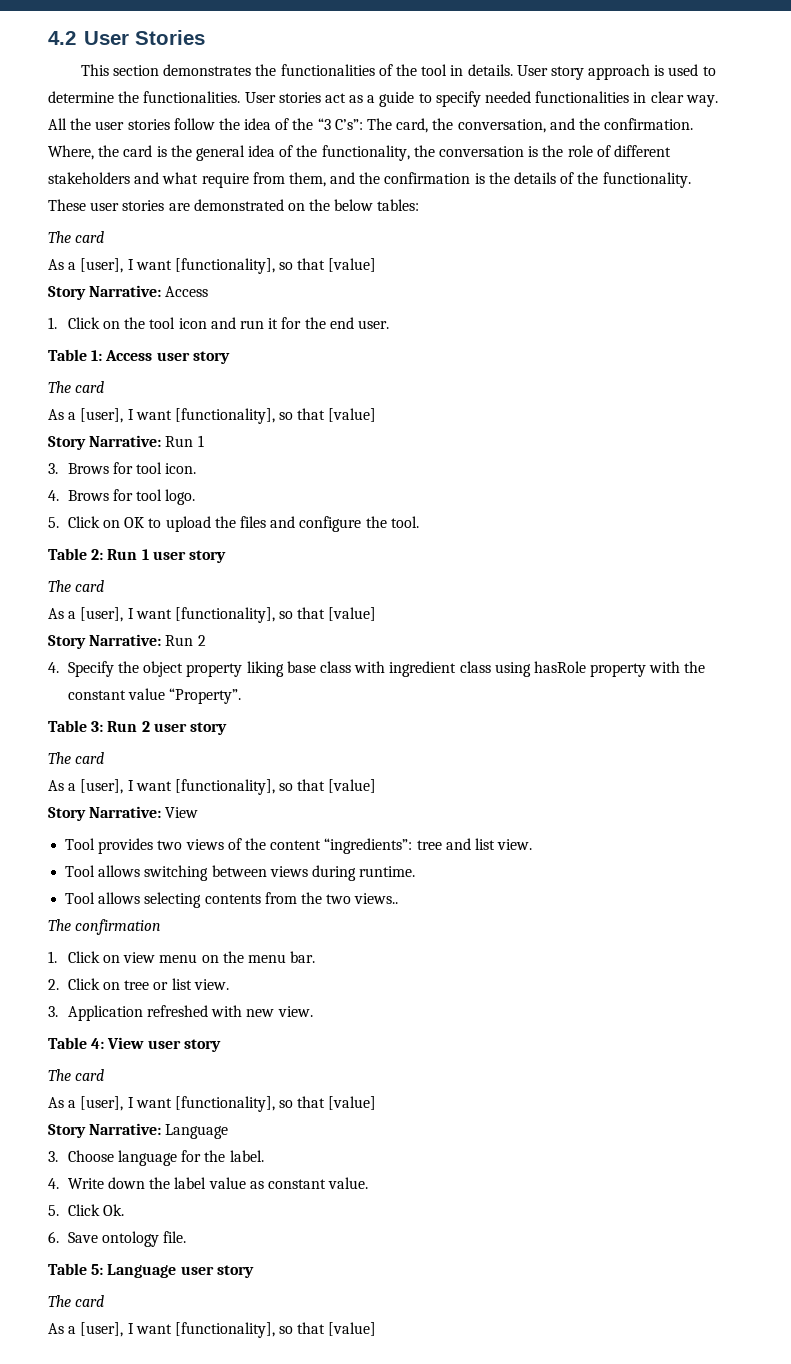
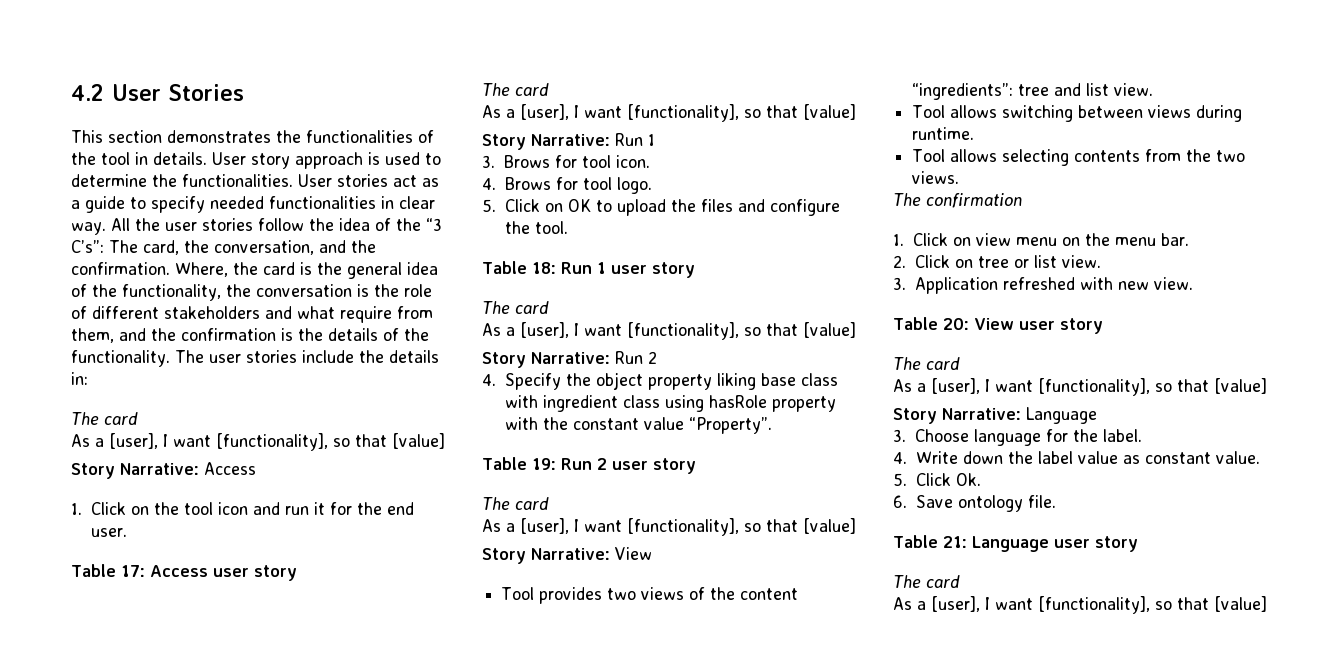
[48,199,420,211] These user stories are demonstrated on the below tables: -> [175,350,439,363] [71,372,88,385] The user stories include the details in:
[91,350,103,361] 1: -> [120,565,145,577] 17:
[91,549,104,560] 2: -> [531,262,556,274] 18:
[91,721,104,732] 3: -> [531,458,556,470] 19:
[354,893,399,904] views.. -> [912,171,960,184] views.
[91,1038,105,1049] 4: -> [942,318,969,330] 20:
[91,1264,104,1275] 5: -> [942,536,967,548] 21:

